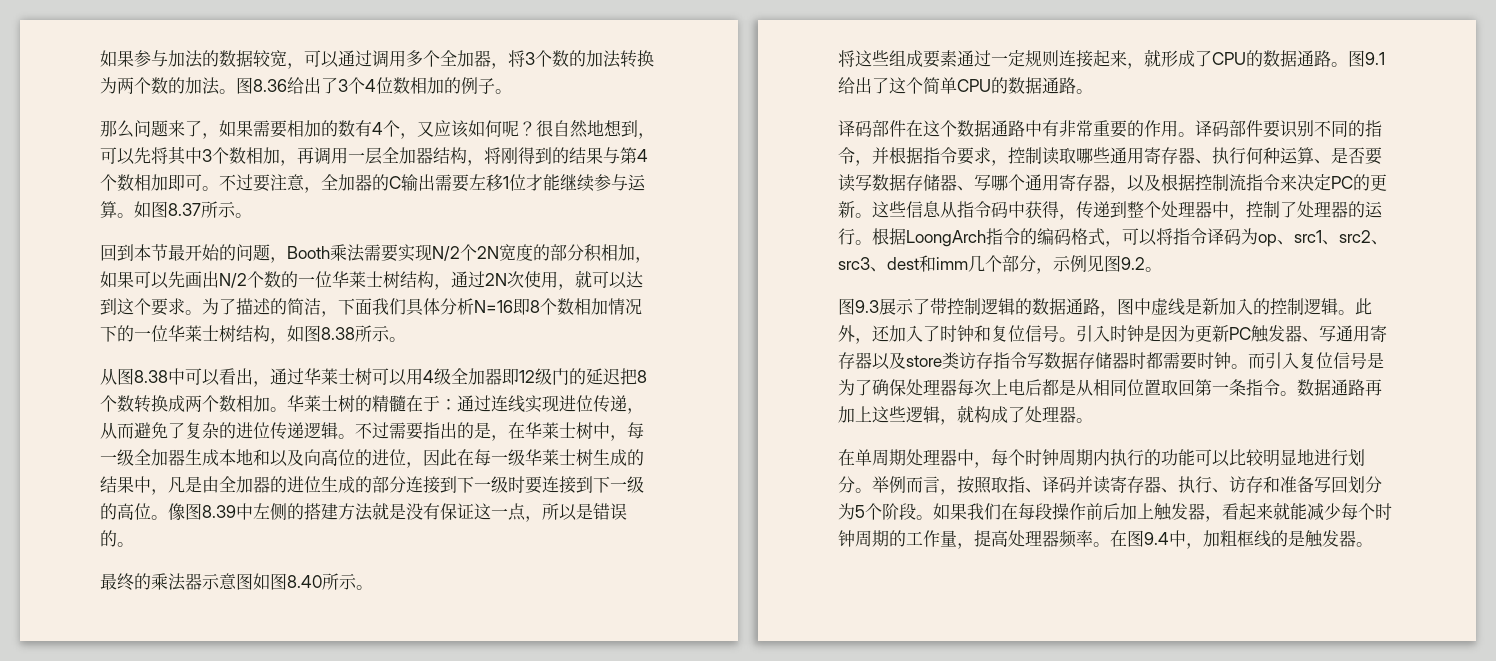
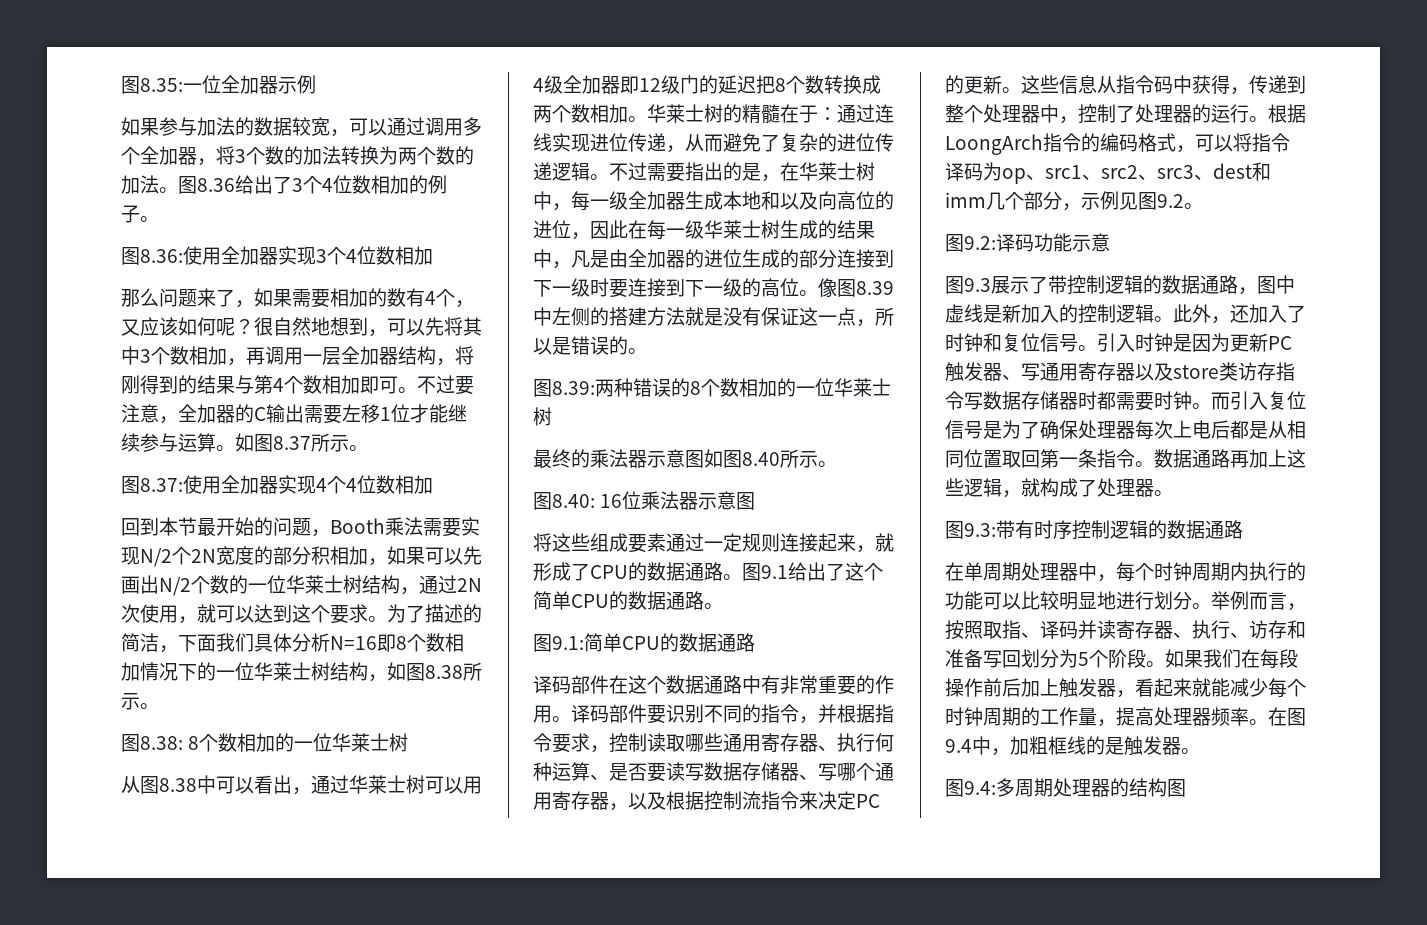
(100, 58) none -> [121,75,316,94] 图8.35:一位全加器示例 //
(512, 91) none -> [121,246,433,265] // 图8.36:使用全加器实现3个4位数相加
(252, 215) none -> [121,475,433,494] // 图8.37:使用全加器实现4个4位数相加
(406, 339) none -> [121,733,409,752] // 图8.38: 8个数相加的一位华莱士树
(134, 544) none -> [533,378,891,397] [533,407,552,426] // 图8.39:两种错误的8个数相加的一位华莱士树
(373, 587) none -> [533,491,756,510] // 图8.40: 16位乘法器示意图
(1093, 91) none -> [533,633,755,652] // 图9.1:简单CPU的数据通路
(1162, 269) none -> [945,233,1110,252] // 图9.2:译码功能示意
(1093, 420) none -> [945,520,1243,540] // 图9.3:带有时序控制逻辑的数据通路
(1373, 544) none -> [945,778,1186,797] // 图9.4:多周期处理器的结构图

